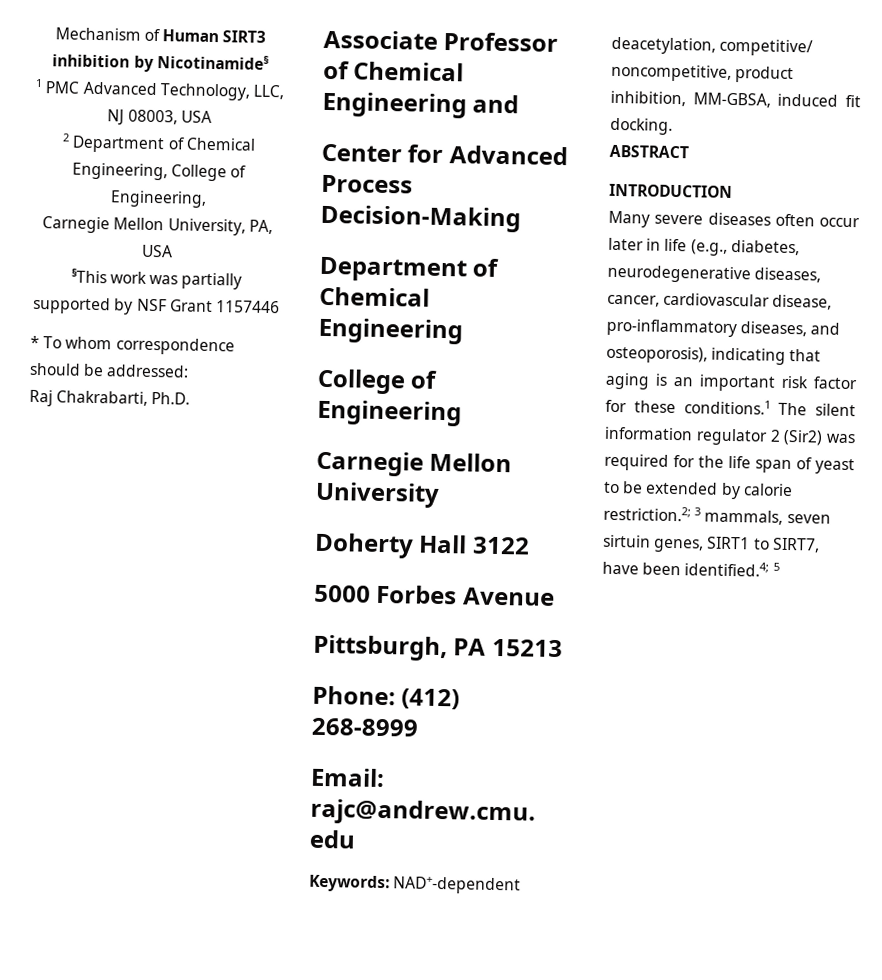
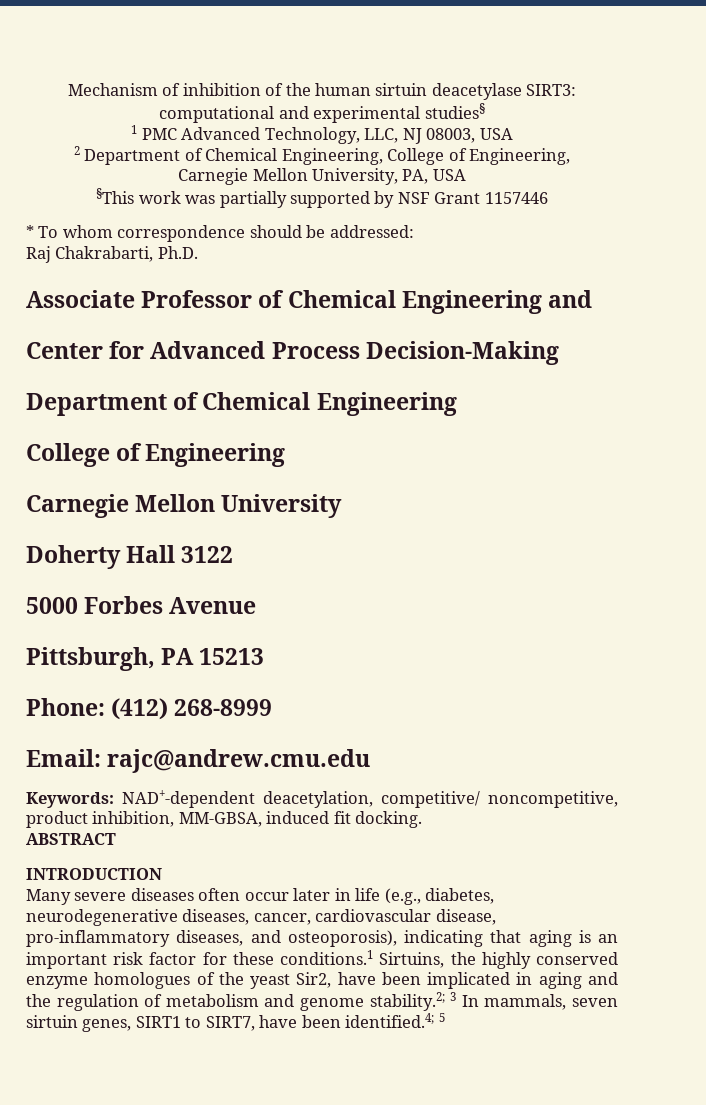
[162,29,267,43] [52,54,269,72] Human SIRT3 inhibition by Nicotinamide§ -> [182,83,577,100] [159,103,485,123] inhibition of the human sirtuin deacetylase SIRT3: computational and experimental studies§
[778,402,856,417] [604,426,856,446] [604,453,855,475] [603,481,793,500] [603,505,702,522] The silent information regulator 2 (Sir2) was required for the life span of yeast to be extended by calorie restriction.2; 3 -> [379,952,618,969] [26,972,618,989] [26,992,479,1011] Sirtuins, the highly conserved enzyme homologues of the yeast Sir2, have been implicated in aging and the regulation of metabolism and genome stability.2; 3 In

